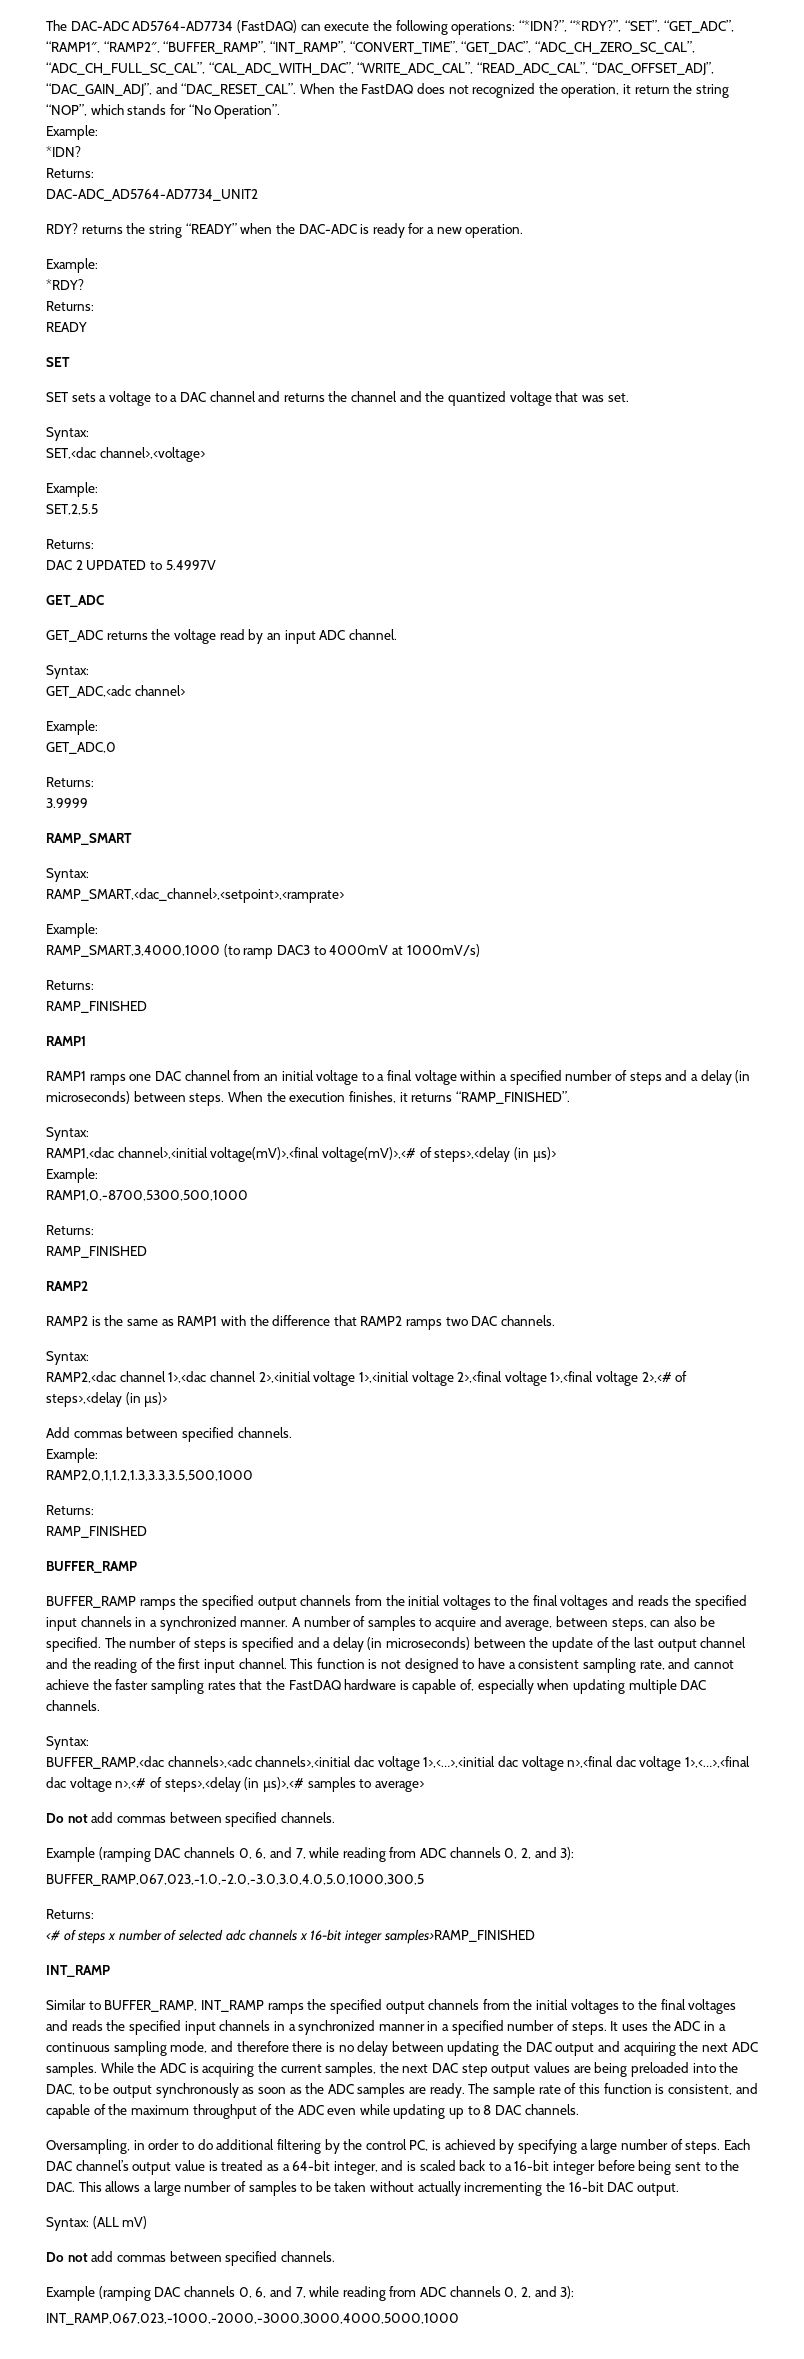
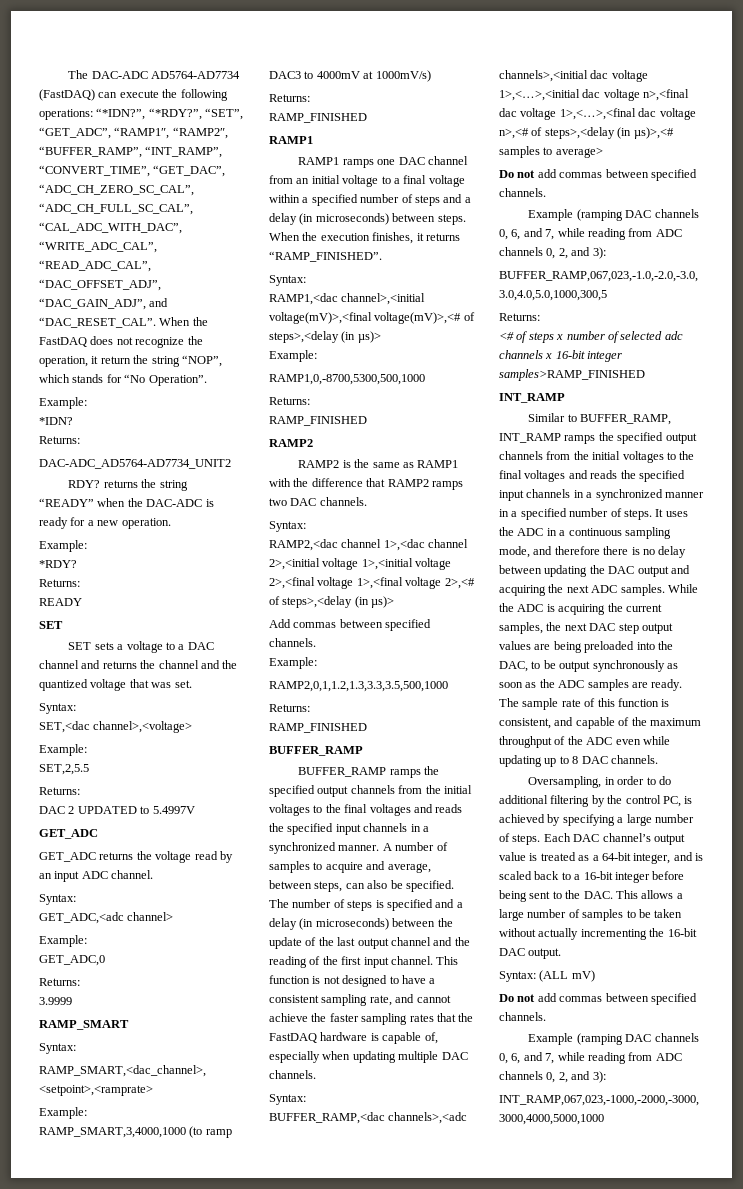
[472,83,536,98] recognized -> [135,337,185,348] recognize

